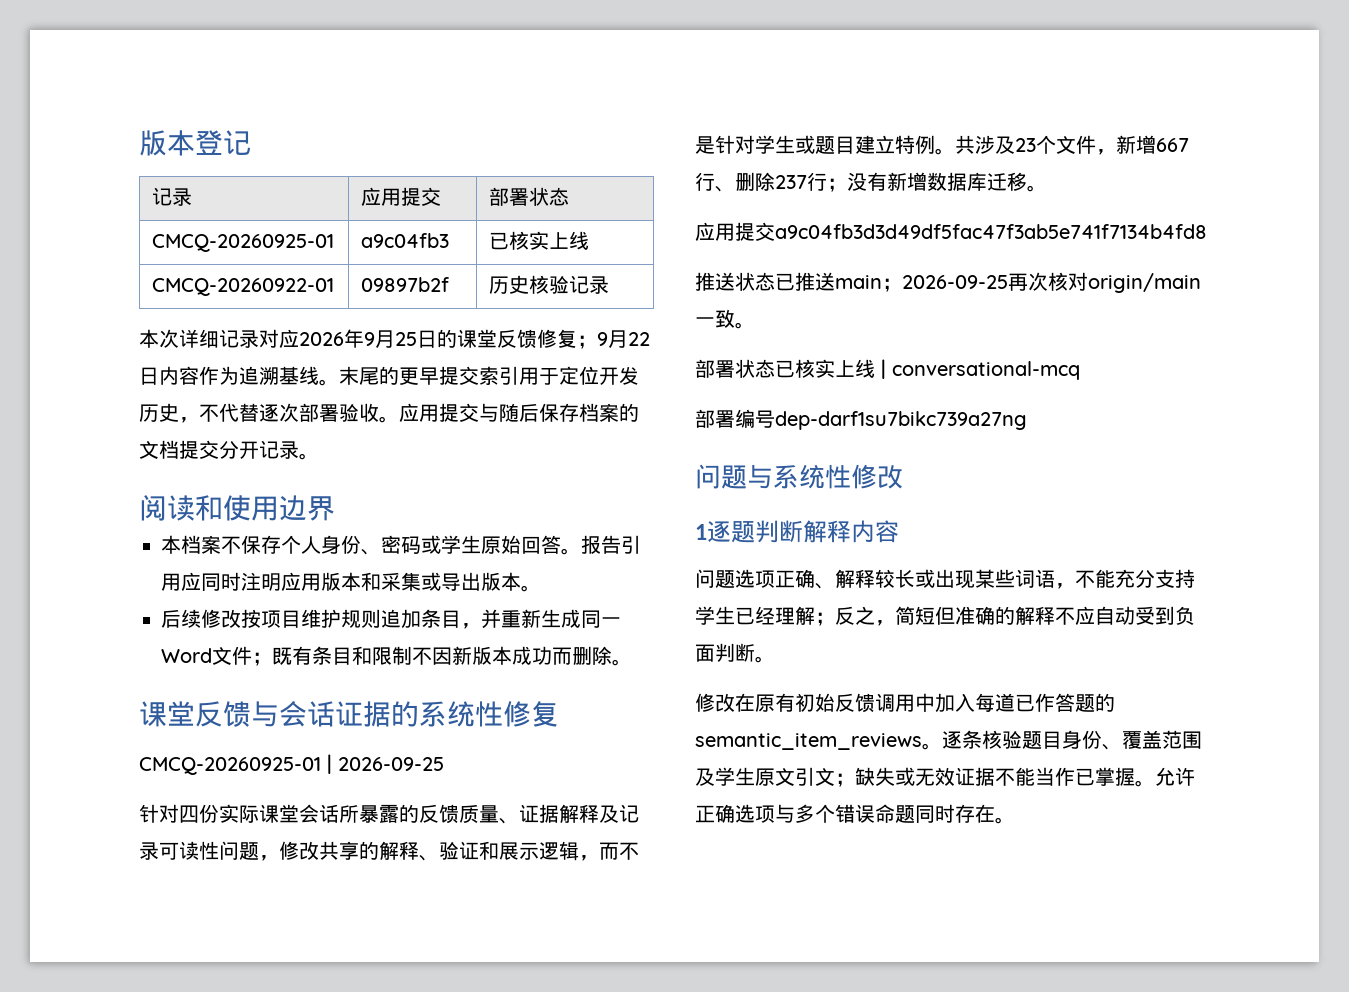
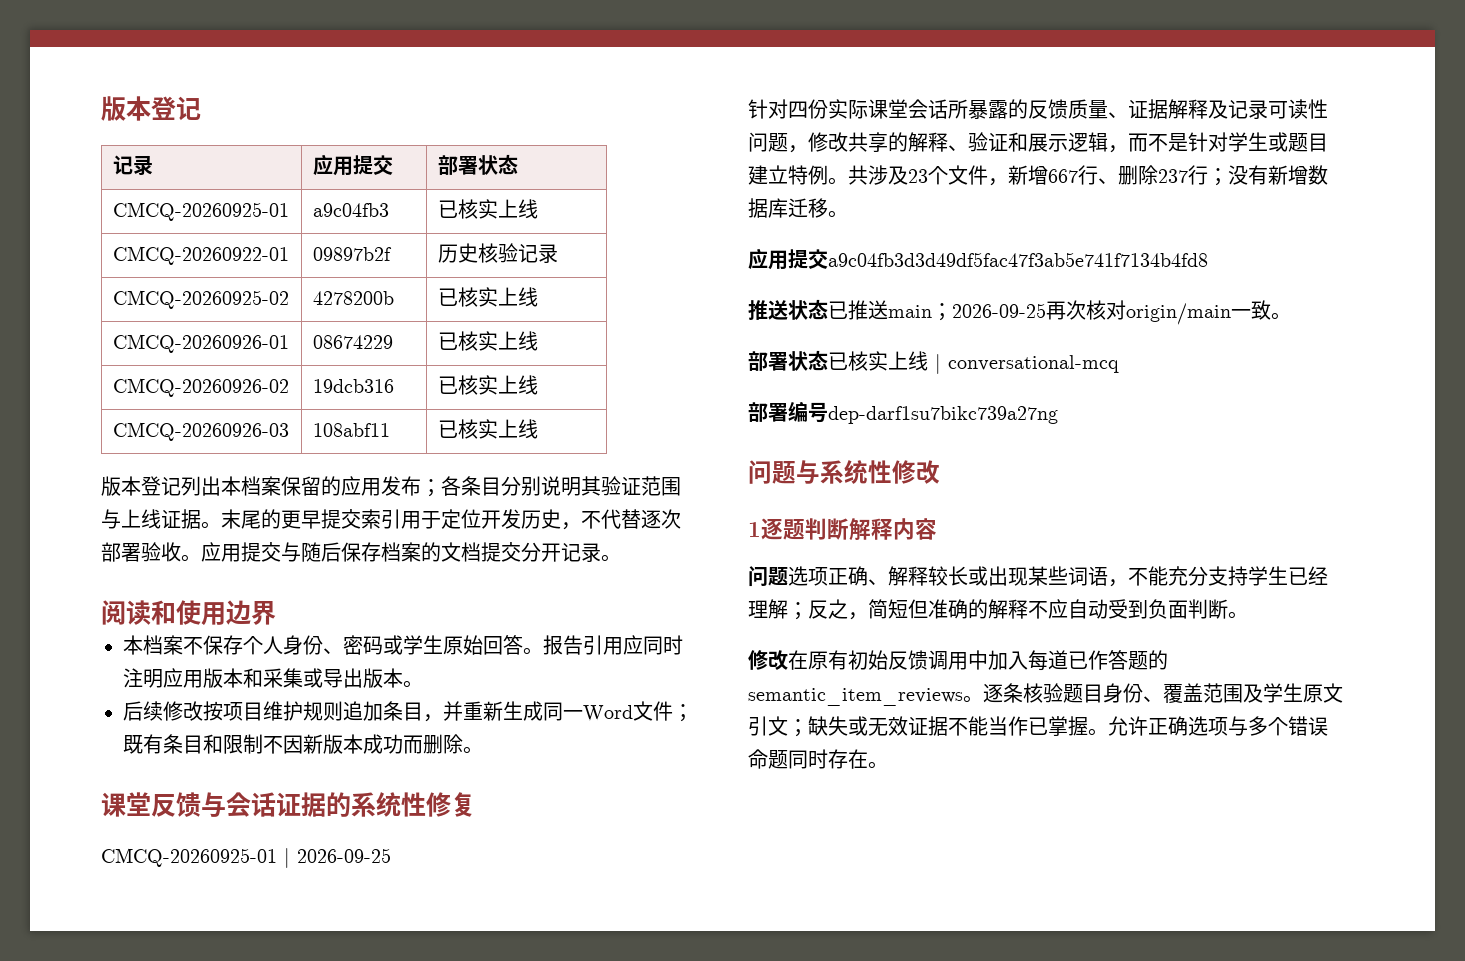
[139,329,650,349] [139,366,319,385] // 本次详细记录对应2026年9月25日的课堂反馈修复；9月22日内容作为追溯基线 -> [112,290,289,309] [312,291,394,305] [437,287,538,307] [112,334,289,353] [312,335,393,349] [437,331,538,351] [112,378,289,397] [312,379,394,393] [437,375,538,395] [112,422,289,441] [312,423,390,437] [437,419,538,439] [101,476,681,497] [101,509,201,529] // CMCQ-20260925-02 | 4278200b | 已核实上线 // CMCQ-20260926-01 | 08674229 | 已核实上线 // CMCQ-20260926-02 | 19dcb316 | 已核实上线 // CMCQ-20260926-03 | 108abf11 | 已核实上线 // 版本登记列出本档案保留的应用发布；各条目分别说明其验证范围与上线证据

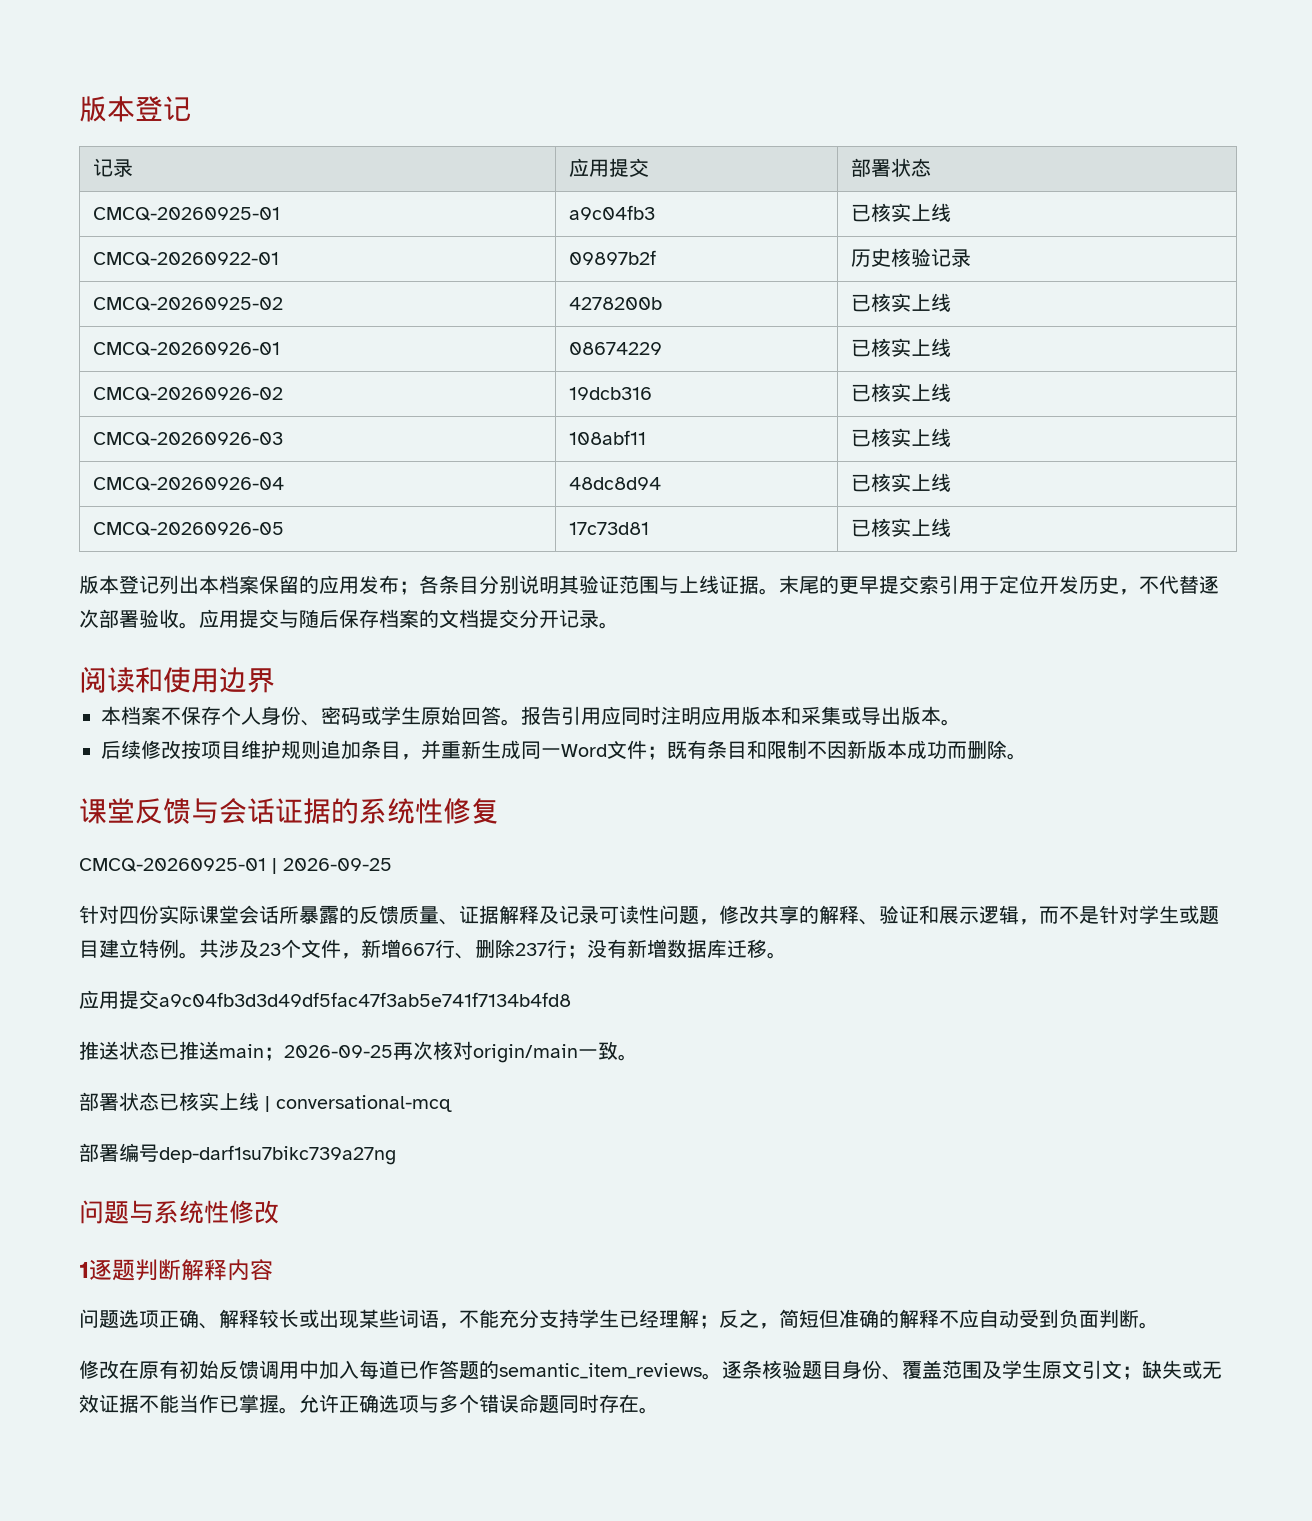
(538, 429) none -> [92,477,284,491] [568,477,661,490] [850,473,951,492] [92,522,284,536] [568,522,649,535] [850,518,951,537] // CMCQ-20260926-04 | 48dc8d94 | 已核实上线 // CMCQ-20260926-05 | 17c73d81 | 已核实上线

